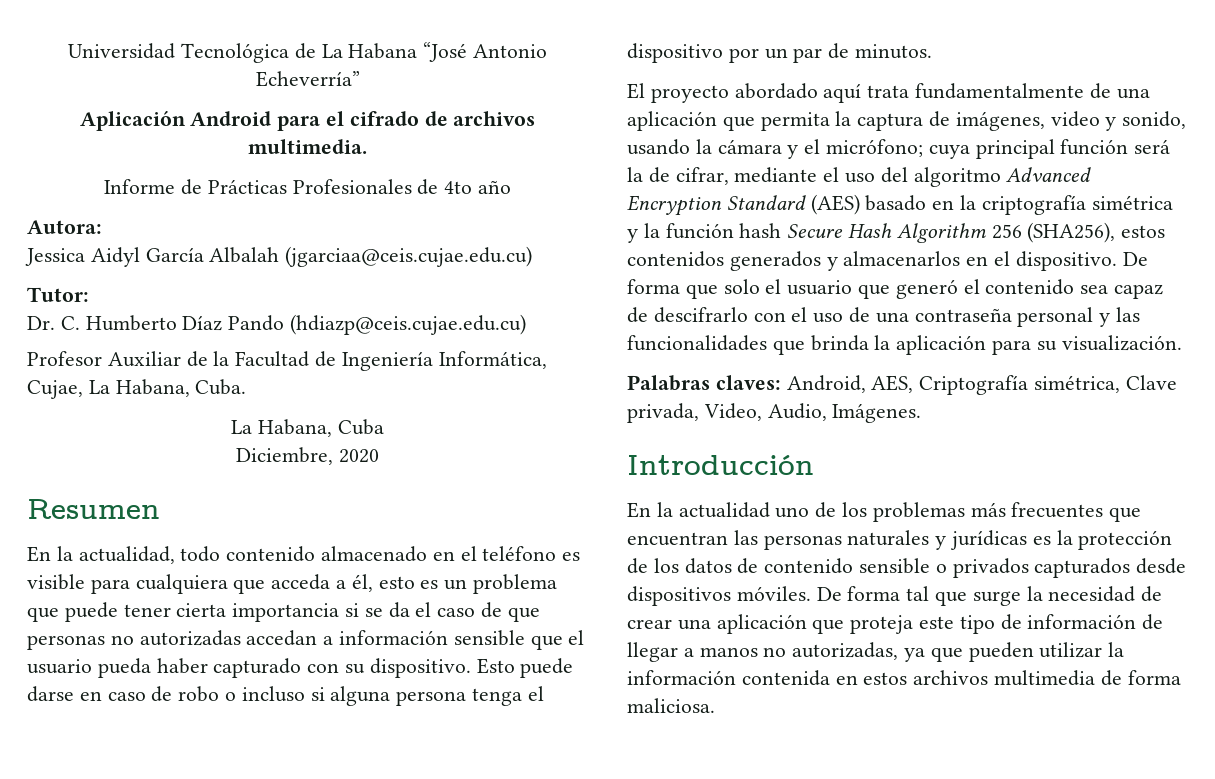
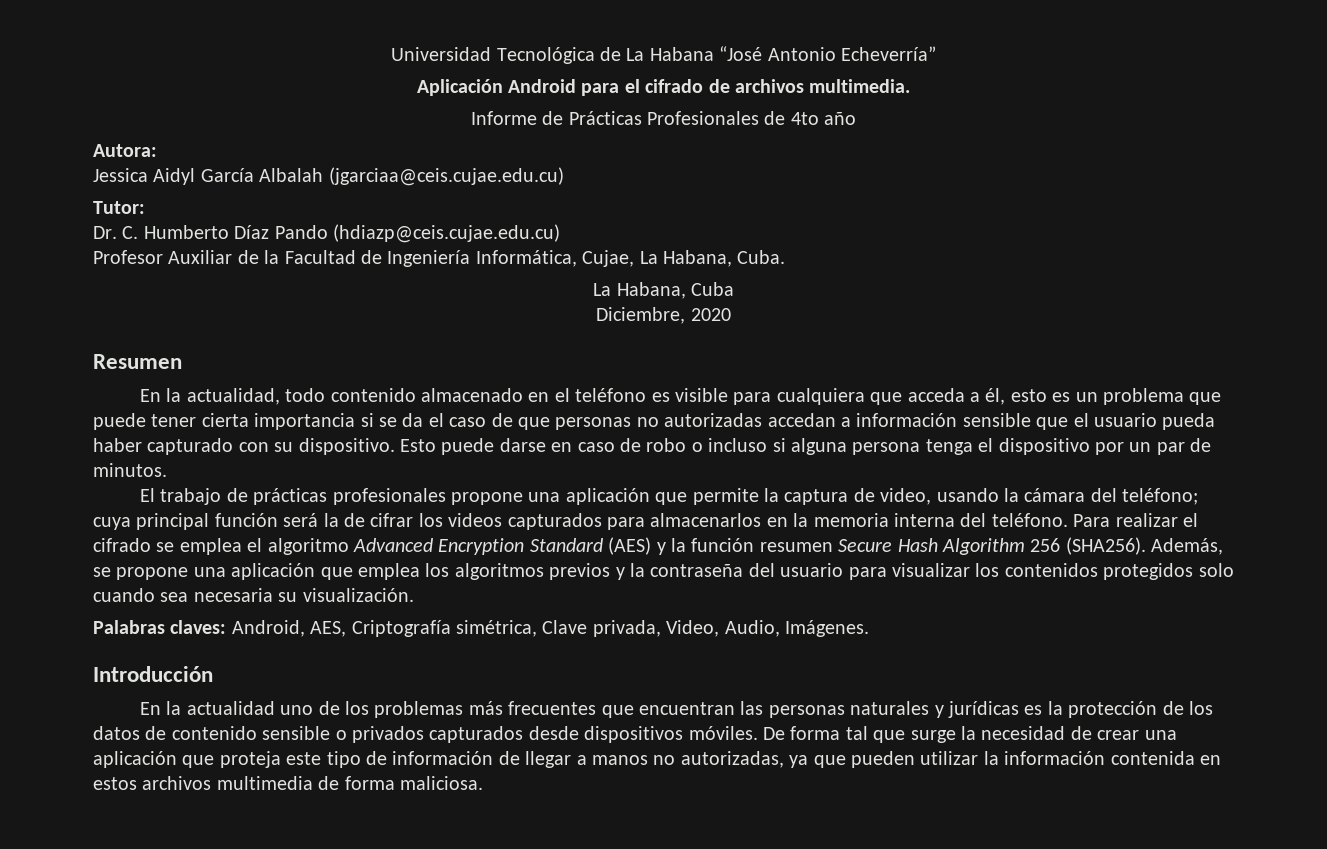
[650,83,1150,103] [627,111,830,131] proyecto abordado aquí trata fundamentalmente de una aplicación que permita -> [160,488,759,505] trabajo de prácticas profesionales propone una aplicación que permite
[955,111,1187,131] [627,139,924,159] imágenes, video y sonido, usando la cámara y el micrófono; -> [880,488,1199,505] video, usando la cámara del teléfono;
[675,167,908,185] cifrar, mediante el uso del -> [370,513,1198,530] [93,538,263,555] cifrar los videos capturados para almacenarlos en la memoria interna del teléfono. Para realizar el cifrado se emplea el
[865,195,1173,215] basado en la criptografía simétrica -> (652, 546) none
[739,223,782,238] hash -> [759,542,833,552] resumen
[1027,222,1166,243] [627,251,1148,271] [627,279,1164,299] [627,307,1141,327] [627,335,1032,355] (SHA256), estos contenidos generados y almacenarlos en el dispositivo. De forma que solo el usuario que generó el contenido sea capaz de descifrarlo con el uso de una contraseña personal y las funcionalidades que brinda la aplicación para -> [1065,537,1224,555] [93,563,1234,580] [93,588,273,602] (SHA256). Además, se propone una aplicación que emplea los algoritmos previos y la contraseña del usuario para visualizar los contenidos protegidos solo cuando sea necesaria

